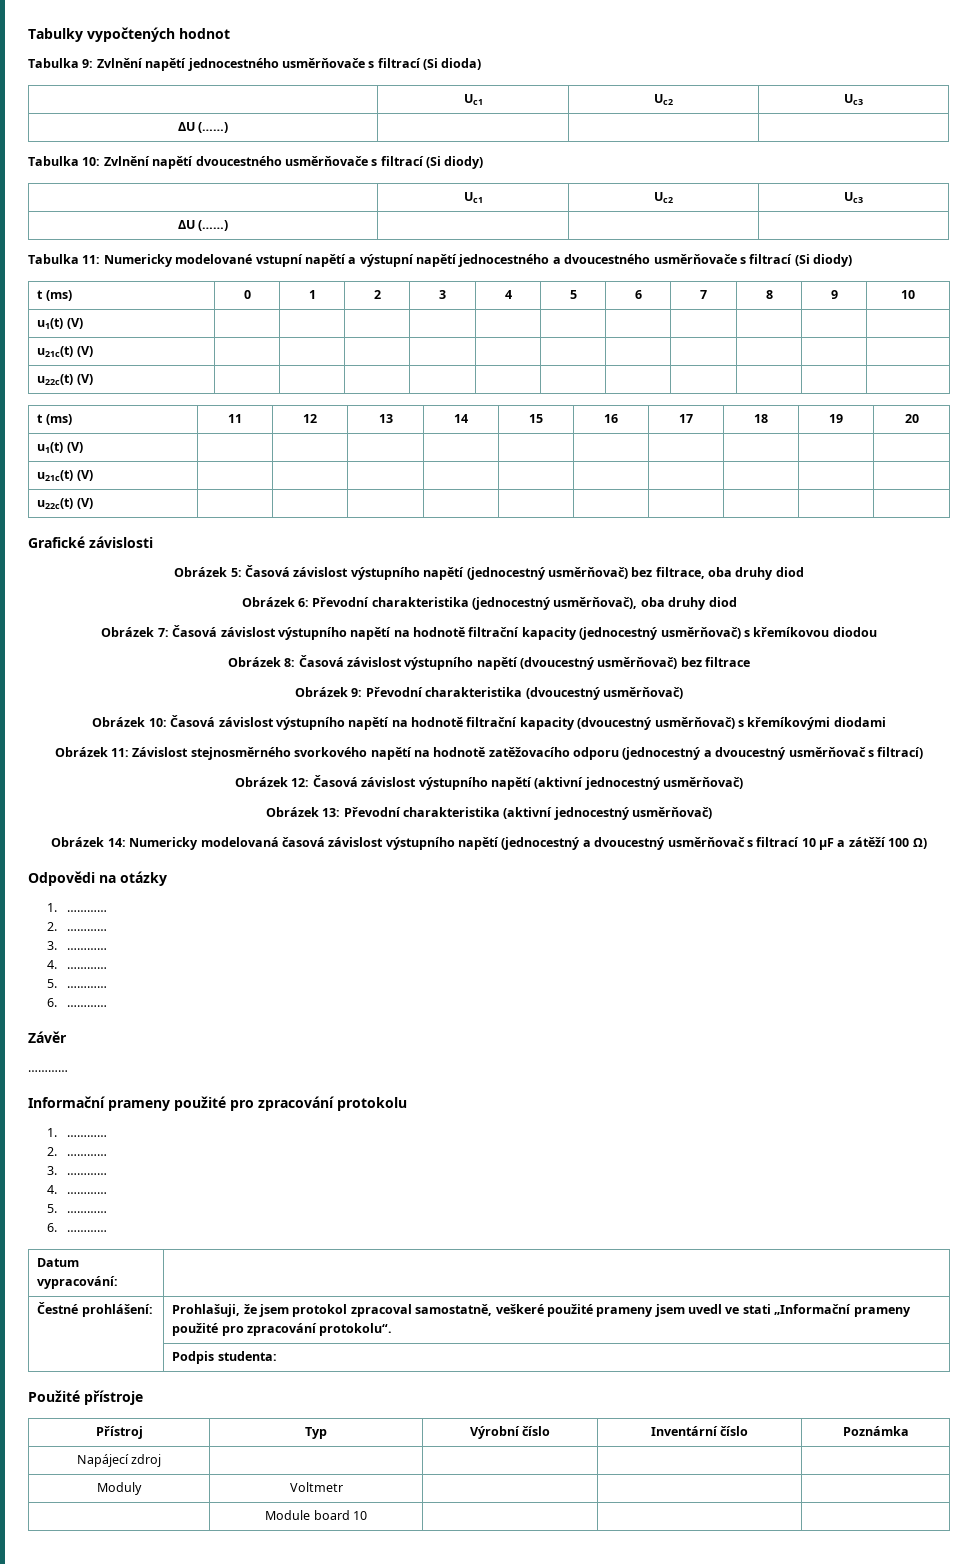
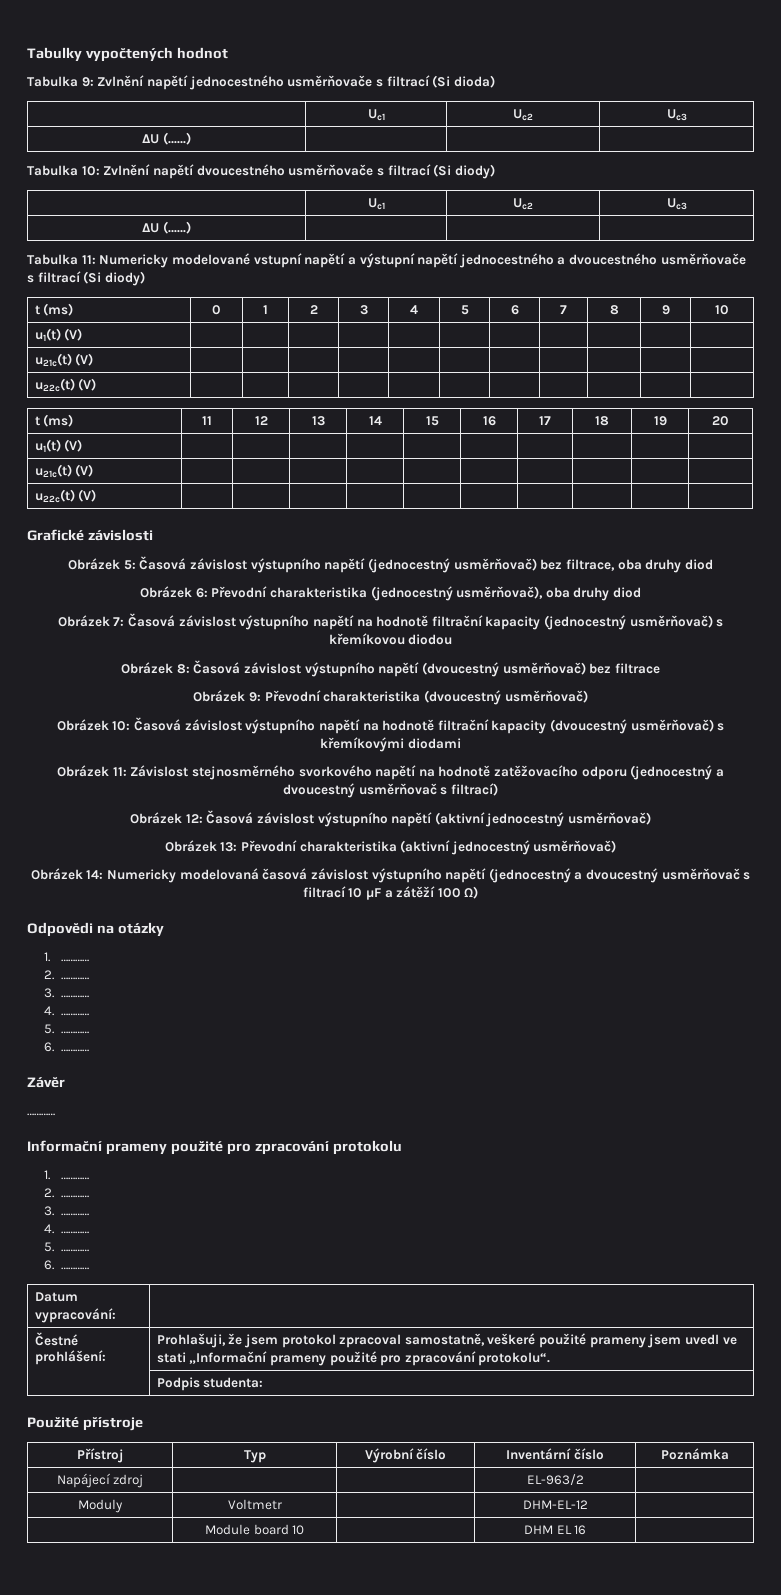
(162, 1460) none -> [526,1474,584,1485] EL-963/2
(343, 1487) none -> [522,1500,588,1509] DHM-EL-12
(367, 1515) none -> [523,1525,587,1535] DHM EL 16

